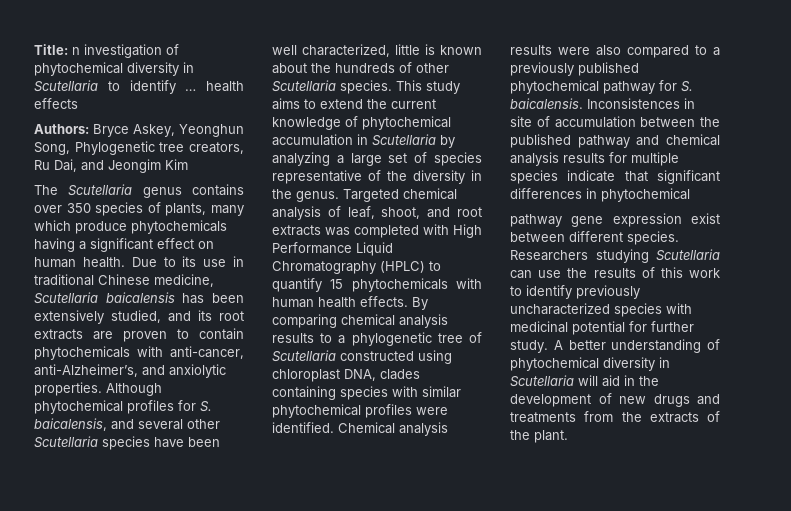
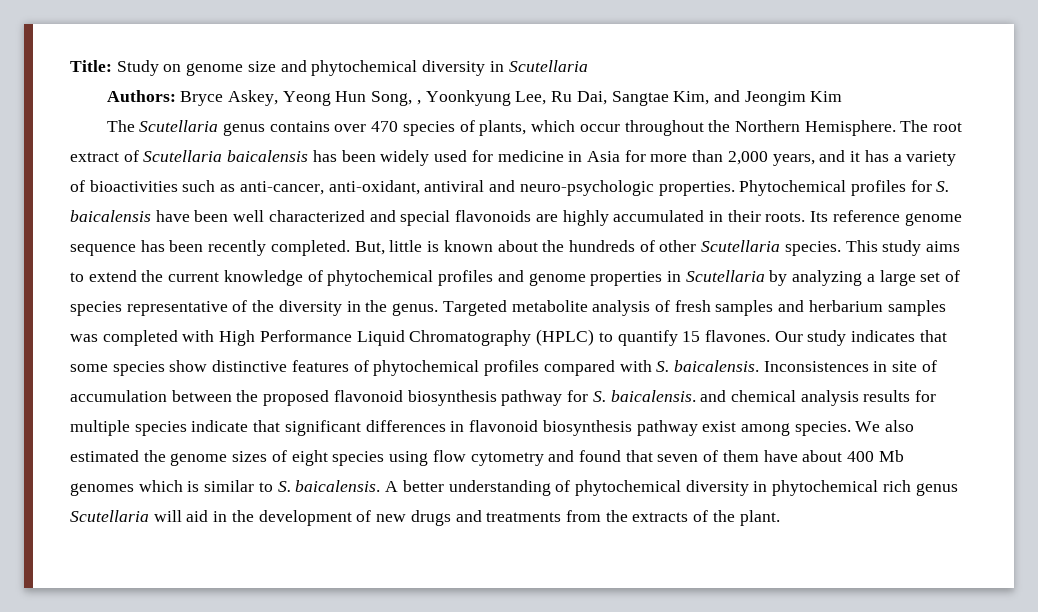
[72,44,179,58] [34,62,194,76] [34,80,244,94] [34,98,78,109] [34,124,244,137] [34,141,244,155] [34,159,77,172] n investigation of phytochemical diversity in Scutellaria to identify … health effects // Authors: Bryce Askey, Yeonghun Song, Phylogenetic tree creators, Ru Dai, -> [116,60,588,76] [106,90,710,106] Study on genome size and phytochemical diversity in Scutellaria // Authors: Bryce Askey, Yeong Hun Song, , Yoonkyung Lee, Ru Dai, Sangtae Kim,
[66,203,91,213] 350 -> [371,121,399,132] 470
[211,205,244,216] [34,220,227,234] [34,238,214,252] [34,256,245,268] [34,274,214,287] [34,292,244,304] [34,310,244,324] [34,328,244,342] [34,346,244,360] [34,364,226,378] [34,382,162,396] [34,400,212,414] [34,418,220,431] [34,436,220,450] [272,44,390,57] many which produce phytochemicals having a significant effect on human health. Due to its use in traditional Chinese medicine, Scutellaria baicalensis has been extensively studied, and its root extracts are proven to contain phytochemicals with anti-cancer, anti-Alzheimer’s, and anxiolytic properties. Although phytochemical profiles for S. baicalensis, and several other Scutellaria species have been well characterized, -> [531,120,963,136] [70,150,957,166] [70,180,950,196] [70,210,962,226] [70,240,385,256] which occur throughout the Northern Hemisphere. The root extract of Scutellaria baicalensis has been widely used for medicine in Asia for more than 2,000 years, and it has a variety of bioactivities such as anti-cancer, anti-oxidant, antiviral and neuro-psychologic properties. Phytochemical profiles for S. baicalensis have been well characterized and special flavonoids are highly accumulated in their roots. Its reference genome sequence has been recently completed. But,
[272,134,353,146] accumulation -> [438,270,663,286] profiles and genome properties
[403,188,457,200] chemical -> [511,300,588,312] metabolite
[347,206,482,219] [272,225,321,236] leaf, shoot, and root extracts -> [674,300,946,316] fresh samples and herbarium samples
[351,278,482,292] [272,296,428,310] [272,314,448,328] [272,332,482,346] [272,350,452,364] [272,369,420,382] [272,386,461,400] [272,404,448,418] [272,422,448,436] [510,45,720,58] [510,62,639,76] [510,80,677,94] phytochemicals with human health effects. By comparing chemical analysis results to a phylogenetic tree of Scutellaria constructed using chloroplast DNA, clades containing species with similar phytochemical profiles were identified. Chemical analysis results were also compared to a previously published phytochemical pathway for -> [704,330,947,346] [70,360,652,376] flavones. Our study indicates that some species show distinctive features of phytochemical profiles compared with
[510,134,630,148] published pathway -> [263,390,696,406] proposed flavonoid biosynthesis pathway for S. baicalensis.
[601,188,690,202] [510,213,720,227] [510,231,679,245] [510,249,720,263] [510,267,720,279] [510,285,640,299] [510,303,692,317] [510,321,694,335] [510,340,548,353] phytochemical // pathway gene expression exist between different species. Researchers studying Scutellaria can use the results of this work to identify previously uncharacterized species with medicinal potential for further study. -> [469,420,915,436] [70,450,904,466] [70,480,381,496] flavonoid biosynthesis pathway exist among species. We also estimated the genome sizes of eight species using flow cytometry and found that seven of them have about 400 Mb genomes which is similar to S. baicalensis.
(670, 362) none -> [772,480,958,496] phytochemical rich genus

